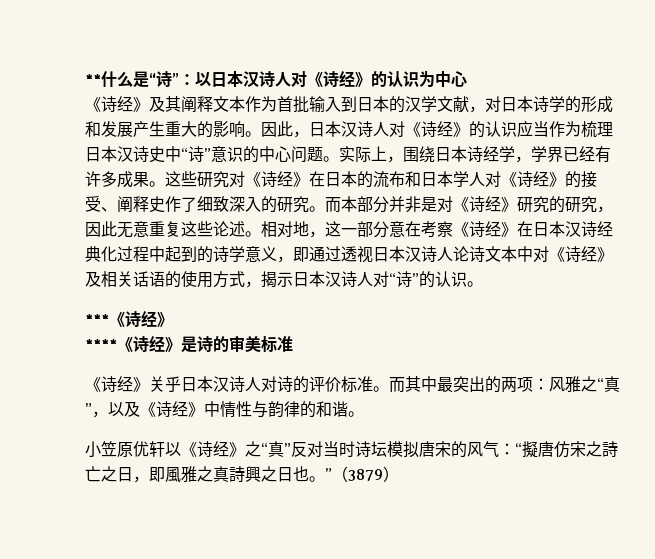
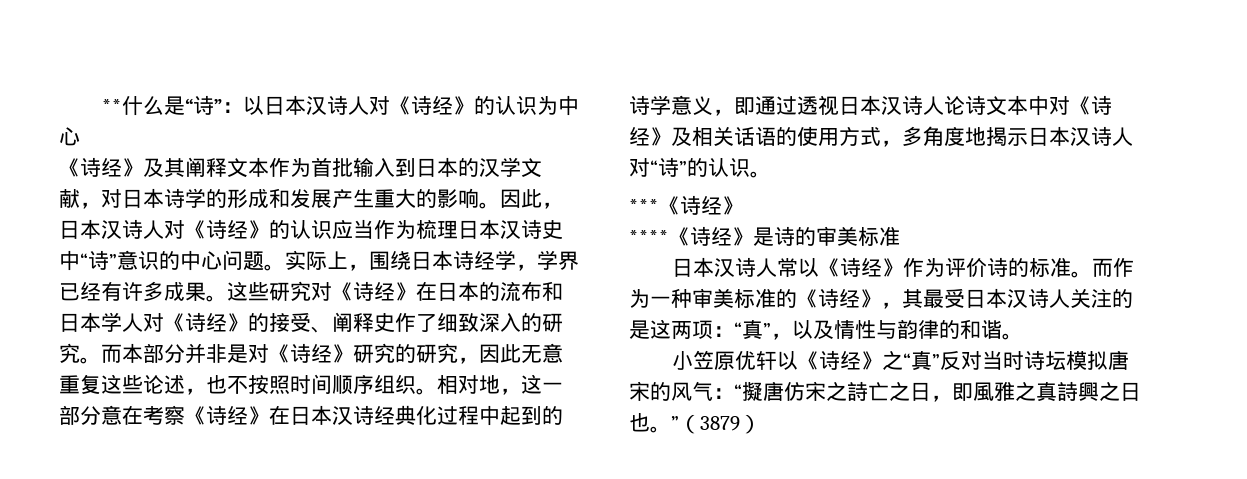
(245, 229) none -> [185,374,416,395] ，也不按照时间顺序组织
(261, 284) none -> [902,126,986,146] 多角度地
[85,376,597,393] 《诗经》关乎日本汉诗人对诗的评价标准。而其中最突出的两项：风雅之 -> [671,257,1134,278] [629,288,1133,309] [629,319,734,339] 日本汉诗人常以《诗经》作为评价诗的标准。而作为一种审美标准的《诗经》，其最受日本汉诗人关注的是这两项：
[140,401,220,417] 《诗经》中 -> (834, 329) none

